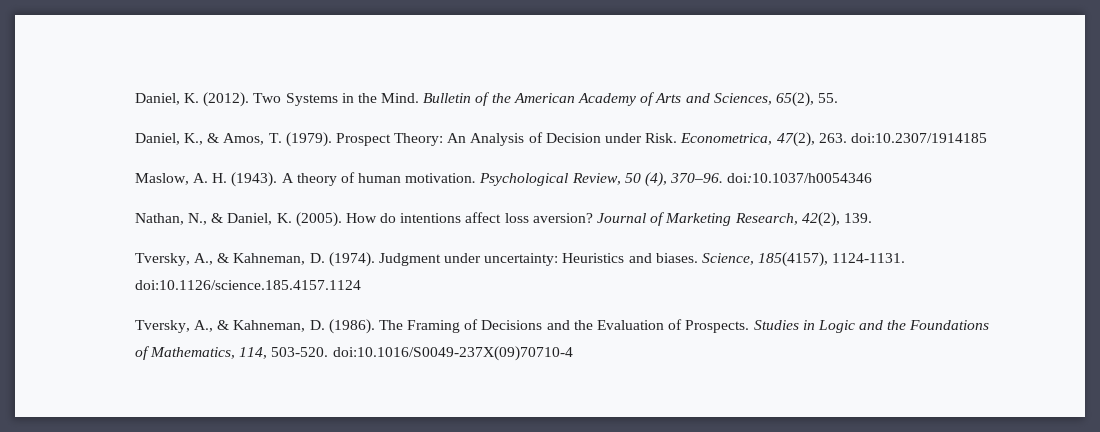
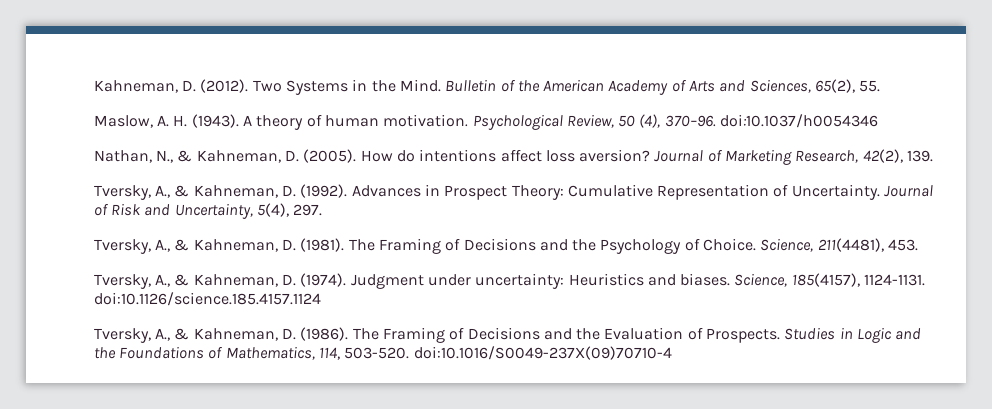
[134,93,199,105] Daniel, K. -> [93,80,196,93] Kahneman, D.
[134,132,987,147] // Daniel, K., & Amos, T. (1979). Prospect Theory: An Analysis of Decision under Risk. Econometrica, 47(2), 263. doi:10.2307/1914185 -> (881, 86) none
[227,213,292,225] Daniel, K. -> [196,150,299,163] Kahneman, D.
(872, 218) none -> [93,184,934,200] [93,203,323,219] [93,238,919,254] // Tversky, A., & Kahneman, D. (1992). Advances in Prospect Theory: Cumulative Representation of Uncertainty. Journal of Risk and Uncertainty, 5(4), 297. // Tversky, A., & Kahneman, D. (1981). The Framing of Decisions and the Psychology of Choice. Science, 211(4481), 453.

